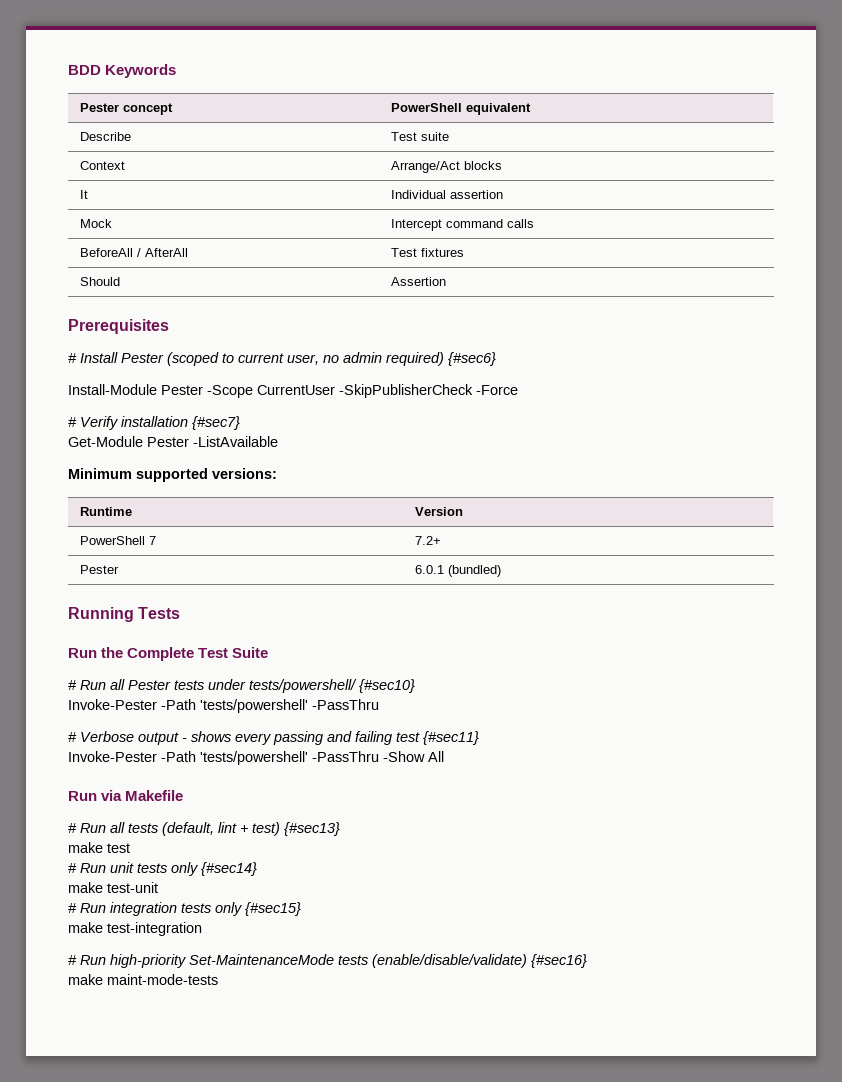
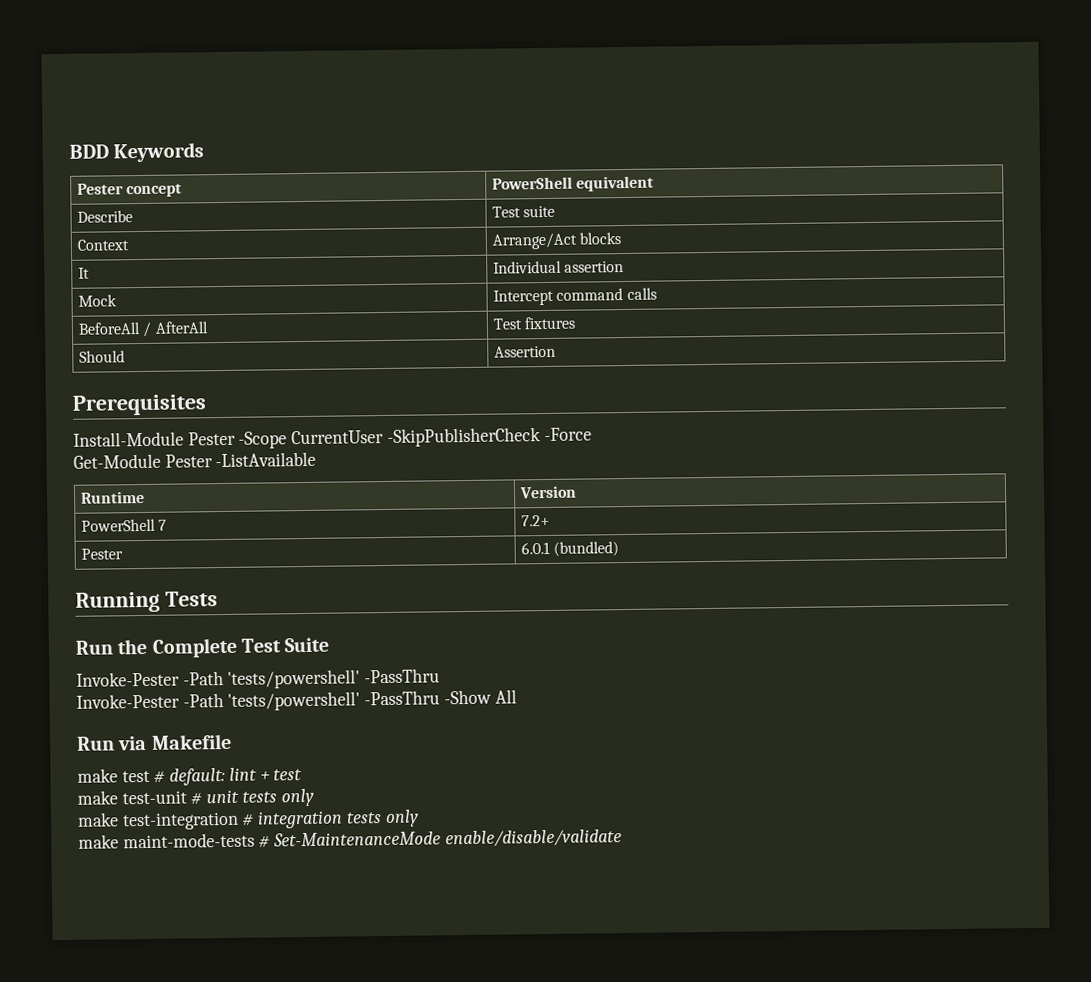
[68,352,496,366] // # Install Pester (scoped to current user, no admin required) {#sec6} -> (207, 405) none
[68,416,240,430] // # Verify installation {#sec7} -> (592, 434) none
[68,468,277,482] // Minimum supported versions: -> (317, 459) none
[68,679,415,693] [68,699,379,713] [68,731,479,745] # Run all Pester tests under tests/powershell/ {#sec10} // Invoke-Pester -Path 'tests/powershell' -PassThru // # Verbose output - shows every passing and failing test {#sec11} -> [76,668,441,689] Invoke-Pester -Path 'tests/powershell' -PassThru
[68,822,340,836] [68,842,130,853] [68,863,106,873] # Run all tests (default, lint + test) {#sec13} // make test // # Run -> [77,767,303,786] [77,790,203,805] make test # default: lint + test // make test-unit #
[201,862,257,876] [68,882,158,893] [68,903,106,913] {#sec14} // make test-unit // # Run -> [77,811,255,831] // make test-integration #
[245,902,301,916] [68,922,202,936] [68,954,587,968] {#sec15} // make test-integration // # Run high-priority Set-MaintenanceMode tests (enable/disable/validate) {#sec16} -> (419, 818) none
(218, 979) none -> [258,829,622,848] # Set-MaintenanceMode enable/disable/validate

